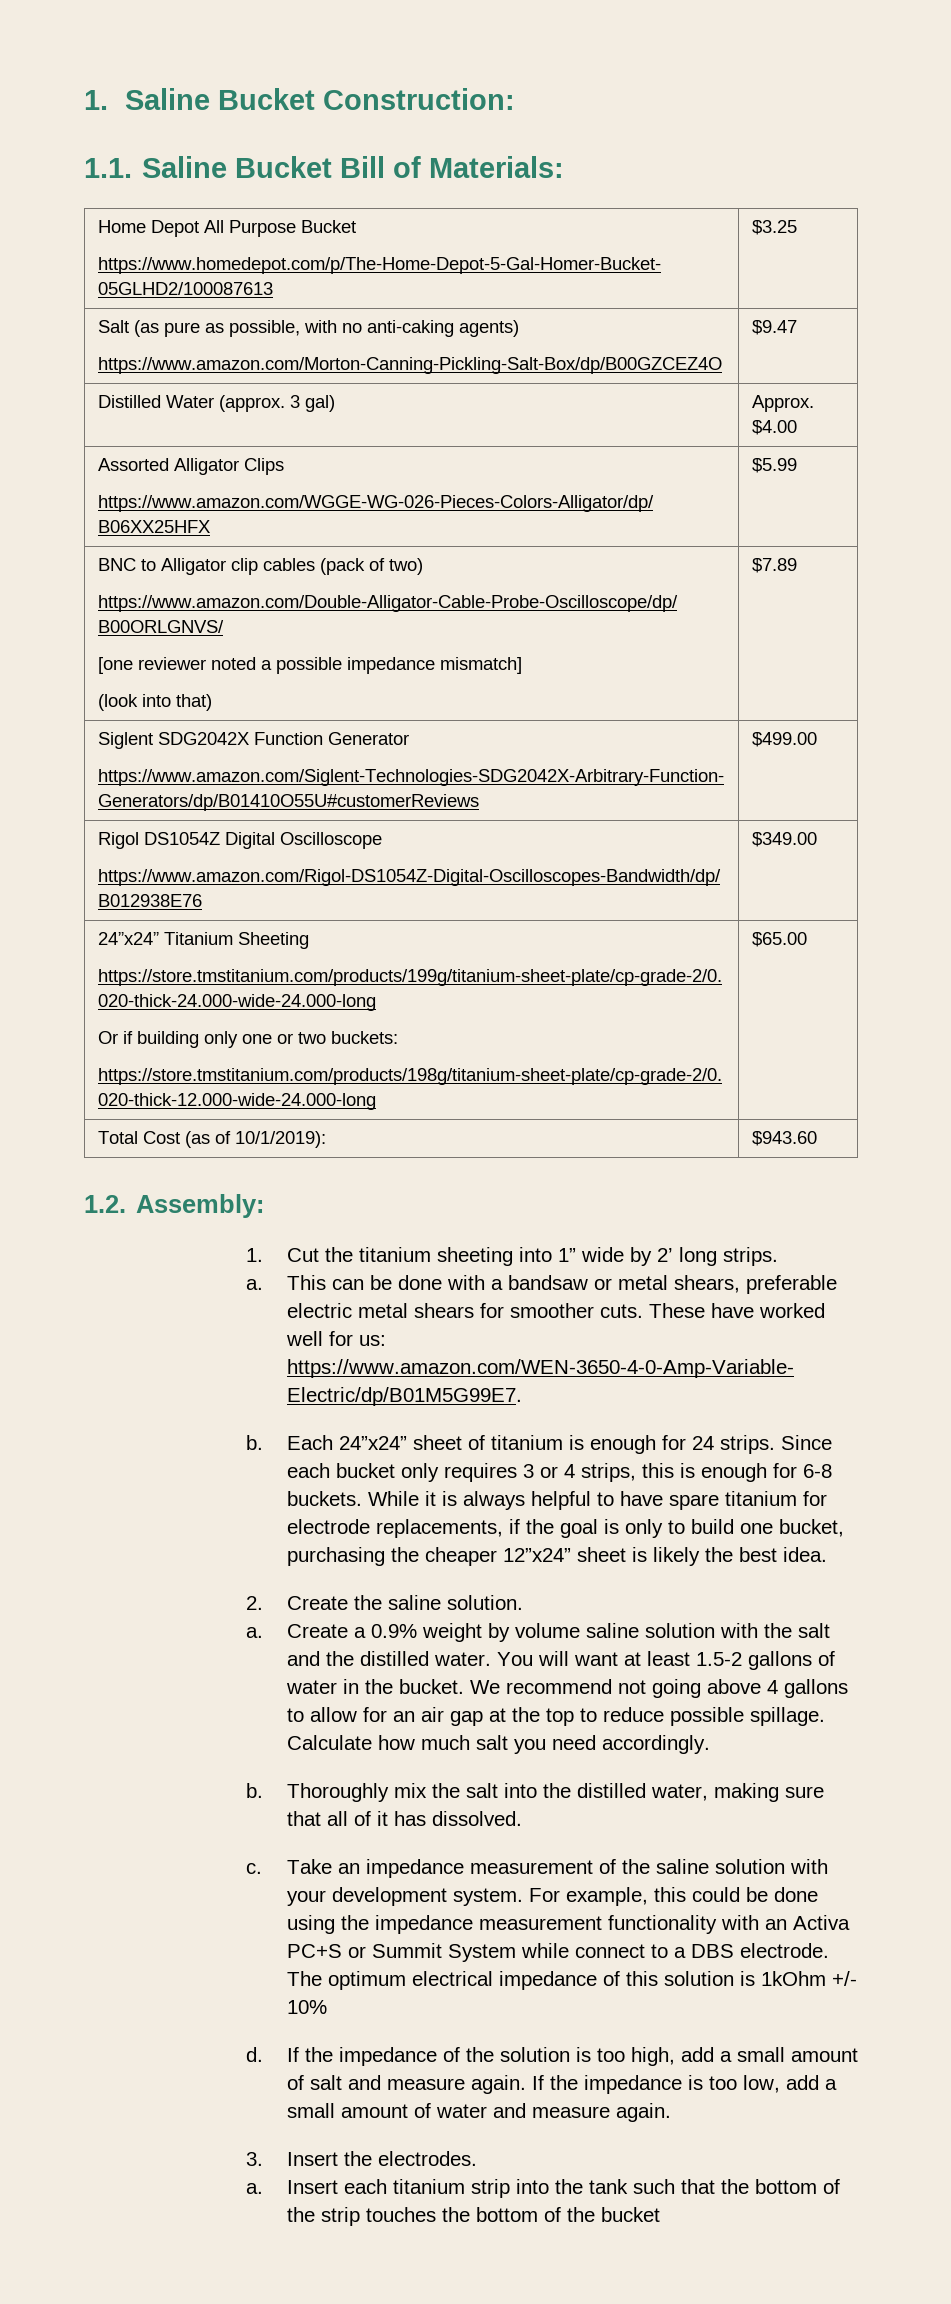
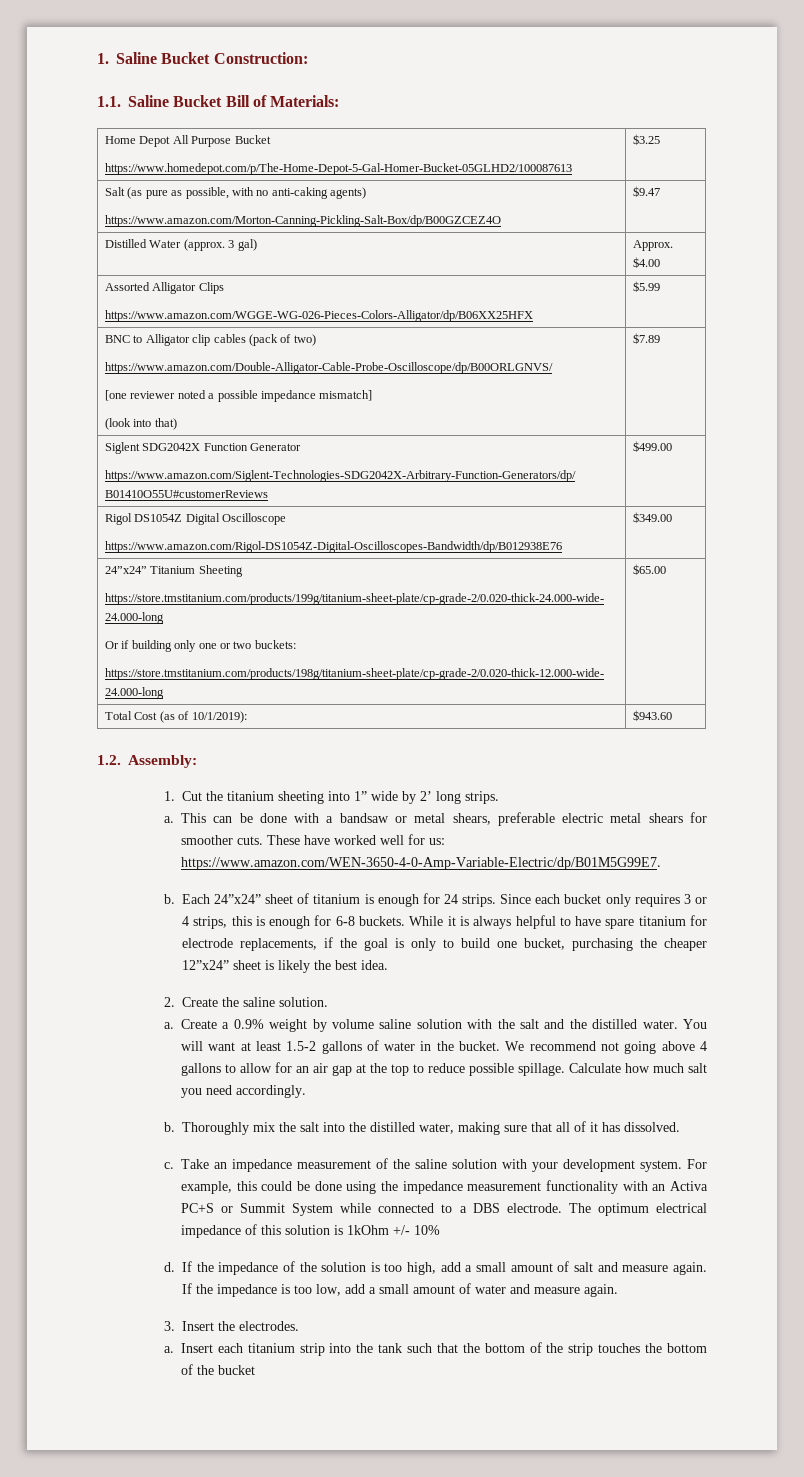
[574,1944,645,1958] connect -> [378,1203,435,1213] connected

